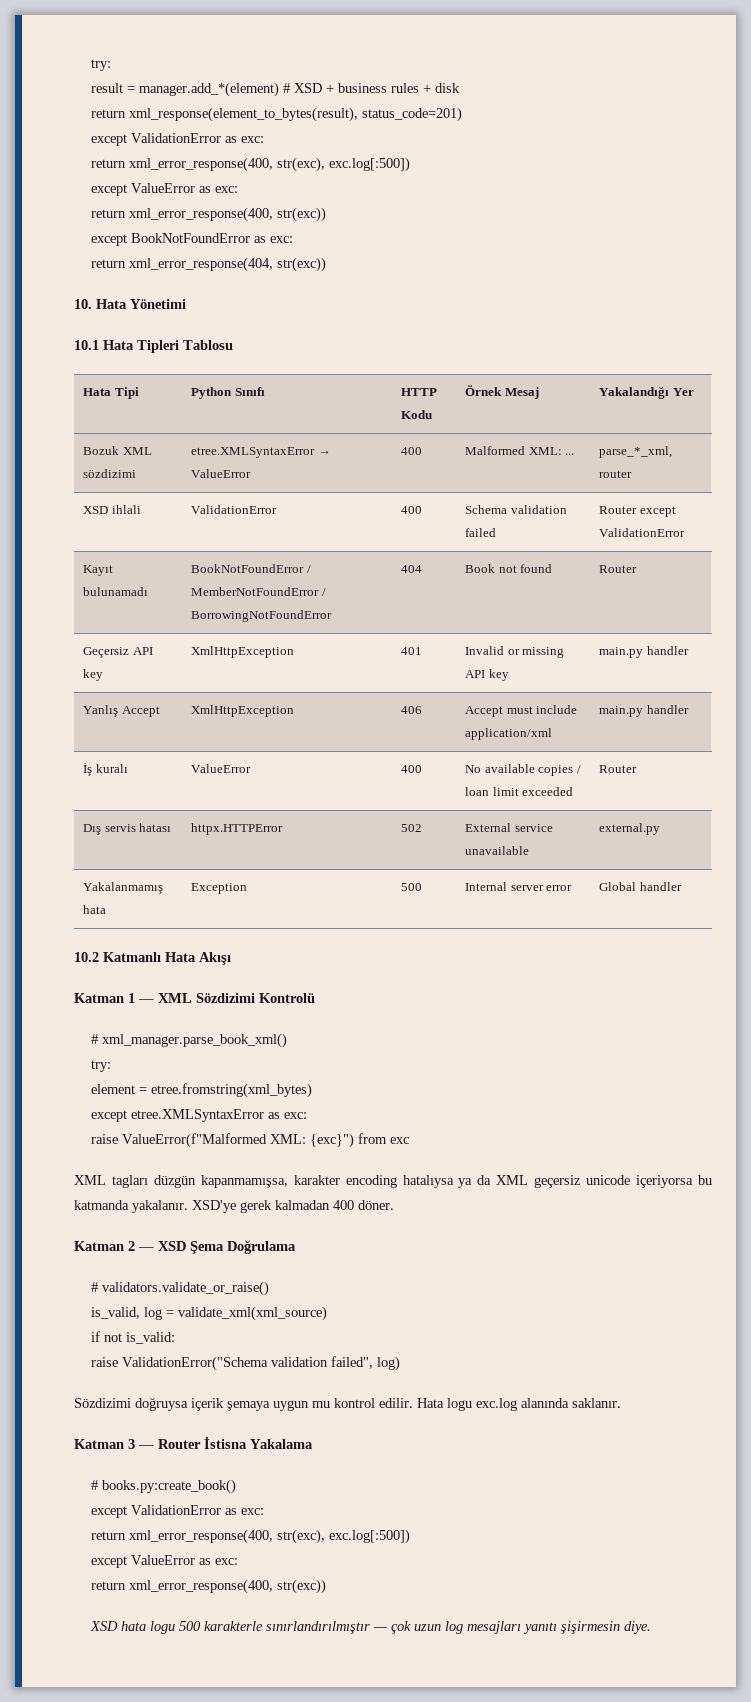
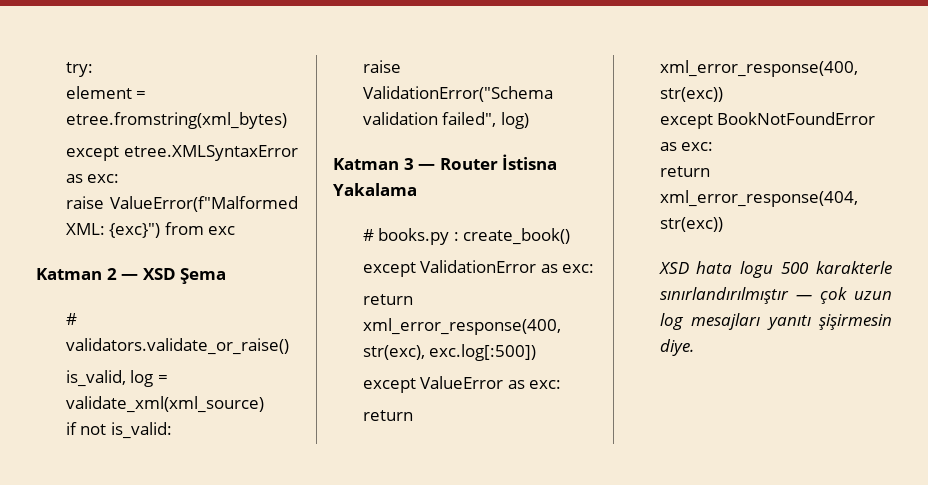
[90,59,111,71] [90,82,460,97] [90,107,462,122] try: // result = manager.add_*(element) # XSD + business rules + disk // return xml_response(element_to_bytes(result), status_code=201) -> [65,62,93,77] [65,86,147,99] [65,112,287,129] [65,145,298,161] [65,174,120,183] [65,196,298,212] [65,222,236,238] [36,268,227,284] [65,313,77,325] [65,338,289,355] [65,370,168,387] [65,396,264,413] [65,422,172,439] [362,60,401,73] [362,86,553,102] [362,112,529,129] [333,154,558,170] [333,183,417,196] [362,228,571,245] try: // element = etree.fromstring(xml_bytes) // except etree.XMLSyntaxError as exc: // raise ValueError(f"Malformed XML: {exc}") from exc // Katman 2 — XSD Şema // # validators.validate_or_raise() // is_valid, log = validate_xml(xml_source) // if not is_valid: // raise ValidationError("Schema validation failed", log) // Katman 3 — Router İstisna Yakalama // # books.py : create_book()
[74,299,186,309] [74,340,233,353] [83,387,139,399] [191,387,265,399] [401,388,438,396] [401,410,433,419] [465,385,539,399] [599,386,694,399] [83,446,152,455] [83,469,137,478] [191,447,331,458] [191,469,252,478] [401,447,423,455] [465,446,575,455] [599,446,673,458] [599,470,633,478] [83,505,141,514] [191,505,278,514] [401,506,423,514] [465,505,567,514] [465,528,497,537] [599,506,676,517] [599,528,686,537] [83,565,114,576] [83,587,149,596] [191,564,311,573] [191,587,326,596] [191,610,333,622] [401,565,423,573] [465,564,553,573] [599,565,638,573] [83,647,153,658] [83,669,104,681] [191,646,295,658] [401,647,423,655] [465,646,565,658] [465,669,509,681] [599,646,689,658] [83,705,160,717] [191,705,295,717] [401,706,423,714] [465,705,578,717] [465,728,553,740] [599,705,689,717] [83,763,128,776] [191,764,252,773] [401,765,423,773] [465,764,581,776] [465,787,574,796] [599,765,638,773] [83,823,172,835] [191,823,284,835] [401,824,423,832] [465,823,553,832] [465,846,530,855] [599,823,661,835] [83,882,164,894] [83,905,107,914] [191,883,248,894] [401,883,423,891] [465,882,573,891] [599,882,682,891] [74,952,231,965] [74,993,315,1003] [90,1033,287,1048] [90,1060,111,1072] [90,1083,312,1098] [90,1109,307,1122] [90,1133,409,1148] [74,1175,712,1188] [74,1200,394,1213] [74,1240,296,1254] [90,1281,269,1296] [90,1306,327,1321] [90,1331,175,1344] [90,1356,400,1371] [74,1397,621,1411] [74,1436,313,1449] [90,1479,236,1494] [90,1505,264,1518] [90,1529,410,1544] [90,1555,238,1568] [90,1579,326,1594] // 10. Hata Yönetimi // 10.1 Hata Tipleri Tablosu // Hata Tipi | Python Sınıfı | HTTP Kodu | Örnek Mesaj | Yakalandığı Yer // Bozuk XML sözdizimi | etree.XMLSyntaxError → ValueError | 400 | Malformed XML: ... | parse_*_xml, router // XSD ihlali | ValidationError | 400 | Schema validation failed | Router except ValidationError // Kayıt bulunamadı | BookNotFoundError / MemberNotFoundError / BorrowingNotFoundError | 404 | Book not found | Router // Geçersiz API key | XmlHttpException | 401 | Invalid or missing API key | main.py handler // Yanlış Accept | XmlHttpException | 406 | Accept must include application/xml | main.py handler // İş kuralı | ValueError | 400 | No available copies / loan limit exceeded | Router // Dış servis hatası | httpx.HTTPError | 502 | External service unavailable | external.py // Yakalanmamış hata | Exception | 500 | Internal server error | Global handler // 10.2 Katmanlı Hata Akışı // Katman 1 — XML Sözdizimi Kontrolü // # xml_manager.parse_book_xml() // try: // element = etree.fromstring(xml_bytes) // except etree.XMLSyntaxError as exc: // raise ValueError(f"Malformed XML: {exc}") from exc // XML tagları düzgün kapanmamışsa, karakter encoding hatalıysa ya da XML geçersiz unicode içeriyorsa bu katmanda yakalanır. XSD'ye gerek kalmadan 400 döner. // Katman 2 — XSD Şema Doğrulama // # validators.validate_or_raise() // is_valid, log = validate_xml(xml_source) // if not is_valid: // raise ValidationError("Schema validation failed", log) // Sözdizimi doğruysa içerik şemaya uygun mu kontrol edilir. Hata logu exc.log alanında saklanır. // Katman 3 — Router İstisna Yakalama // # books.py:create_book() // except ValidationError as exc: // return xml_error_response(400, str(exc), exc.log[:500]) // except ValueError as exc: // return xml_error_response(400, str(exc)) -> (723, 224) none

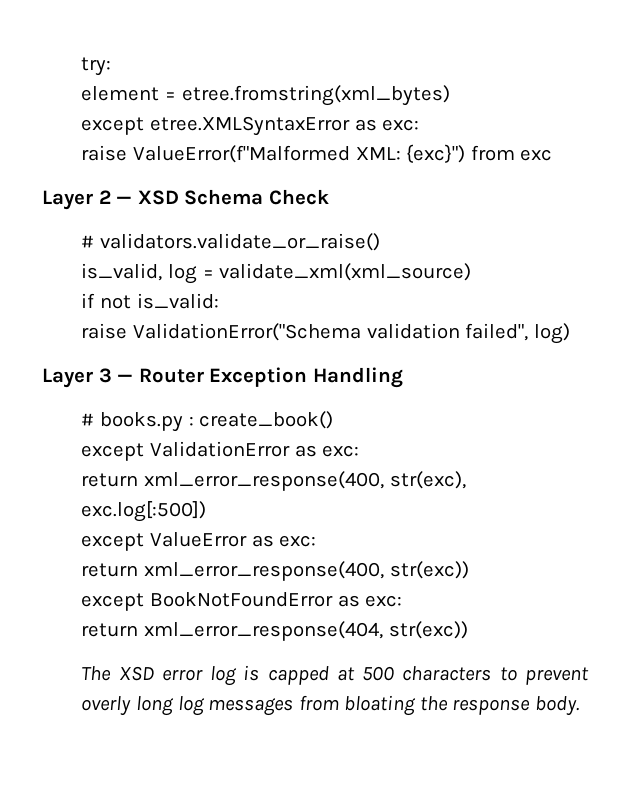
[36,268,102,280] Katman -> [42,190,93,210] Layer
[180,268,227,284] Şema -> [184,189,329,205] Schema Check
[333,158,399,170] Katman -> [42,368,93,388] Layer
[502,154,558,170] [333,183,417,196] İstisna Yakalama -> [209,367,403,388] Exception Handling
[658,261,892,278] [659,287,892,304] [659,313,892,330] [659,339,694,356] XSD hata logu 500 karakterle sınırlandırılmıştır — çok uzun log mesajları yanıtı şişirmesin diye. -> [81,665,590,686] [81,695,579,716] The XSD error log is capped at 500 characters to prevent overly long log messages from bloating the response body.

